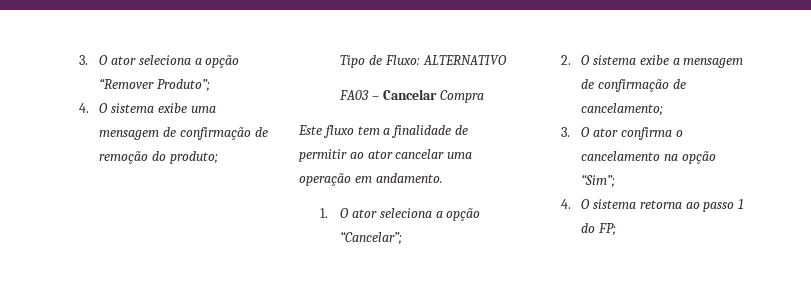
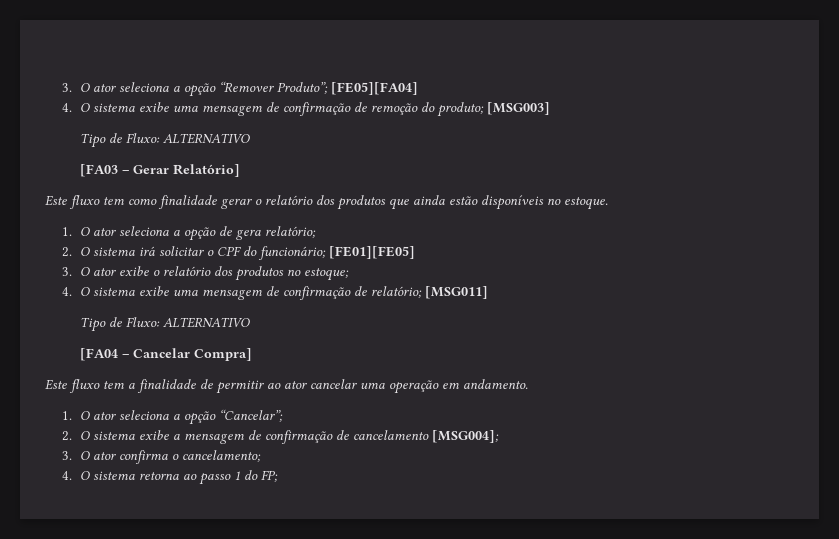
(211, 85) none -> [330,82,418,95] [FE05][FA04]
[340,55,507,68] [339,90,370,100] // Tipo de Fluxo: ALTERNATIVO // FA03 -> [486,102,550,115] [79,133,250,148] [79,164,240,177] [45,195,608,210] [62,226,316,241] [62,246,415,260] [62,266,349,281] [62,286,488,300] [79,317,250,332] [79,348,118,361] [MSG003] // Tipo de Fluxo: ALTERNATIVO // [FA03 – Gerar Relatório] // Este fluxo tem como finalidade gerar o relatório dos produtos que ainda estão disponíveis no estoque. // 1. O ator seleciona a opção de gera relatório; // 2. O sistema irá solicitar o CPF do funcionário; [FE01][FE05] // 3. O ator exibe o relatório dos produtos no estoque; // 4. O sistema exibe uma mensagem de confirmação de relatório; [MSG011] // Tipo de Fluxo: ALTERNATIVO // [FA04
[439,90,484,103] Compra -> [193,348,252,361] Compra]
[581,103,664,116] cancelamento; -> [352,430,499,443] cancelamento [MSG004];
[581,151,716,164] [581,174,616,188] cancelamento na opção “Sim”; -> [181,450,261,462] cancelamento;

